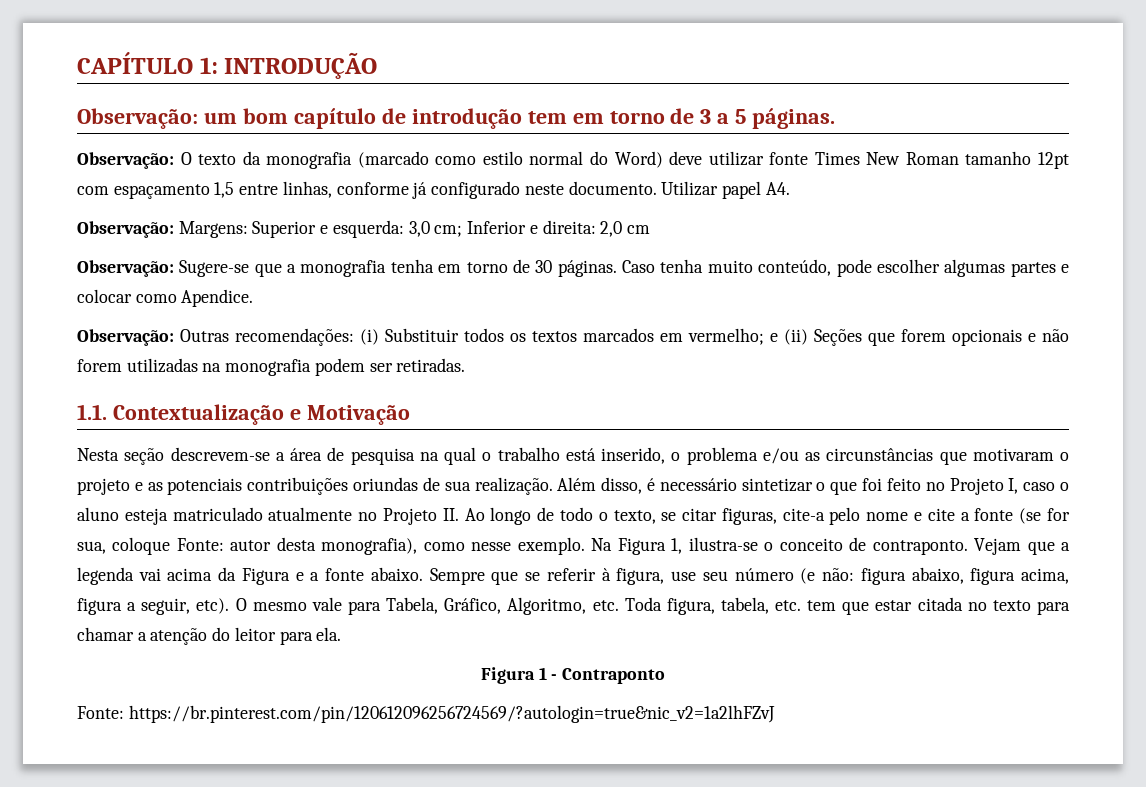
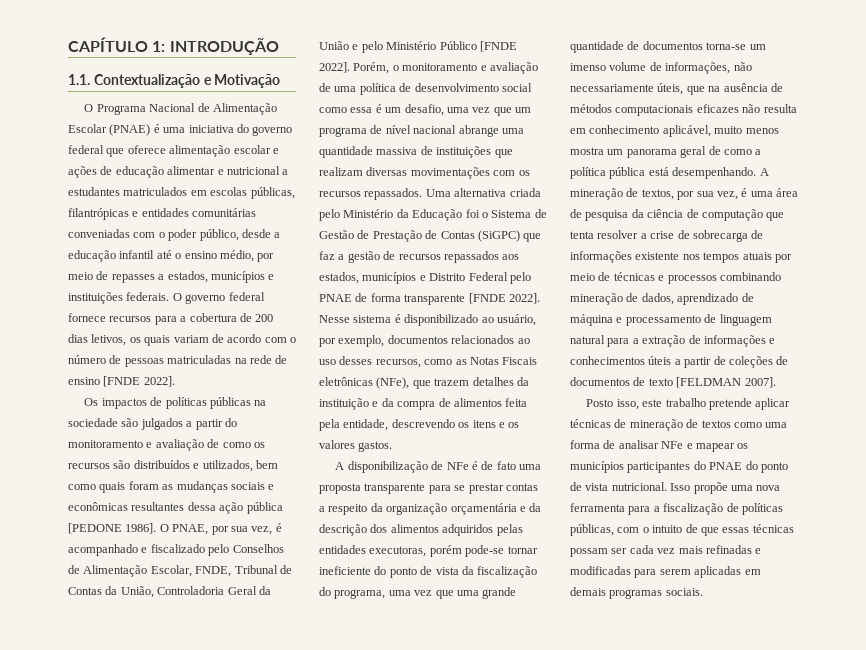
[77,108,836,129] [77,151,1069,169] [77,181,790,199] [77,220,650,238] [77,259,1069,277] [77,289,254,307] [77,328,1069,346] [77,358,466,376] [77,404,410,425] [77,447,1069,465] [77,477,1070,495] [77,507,1070,525] [77,537,1071,555] [77,567,1069,585] [77,597,1070,615] [77,627,342,645] [480,667,666,684] [77,705,775,723] Observação: um bom capítulo de introdução tem em torno de 3 a 5 páginas. // Observação: O texto da monografia (marcado como estilo normal do Word) deve utilizar fonte Times New Roman tamanho 12pt com espaçamento 1,5 entre linhas, conforme já configurado neste documento. Utilizar papel A4. // Observação: Margens: Superior e esquerda: 3,0 cm; Inferior e direita: 2,0 cm // Observação: Sugere-se que a monografia tenha em torno de 30 páginas. Caso tenha muito conteúdo, pode escolher algumas partes e colocar como Apendice. // Observação: Outras recomendações: (i) Substituir todos os textos marcados em vermelho; e (ii) Seções que forem opcionais e não forem utilizadas na monografia podem ser retiradas. // 1.1. Contextualização e Motivação // Nesta seção descrevem-se a área de pesquisa na qual o trabalho está inserido, o problema e/ou as circunstâncias que motivaram o projeto e as potenciais contribuições oriundas de sua realização. Além disso, é necessário sintetizar o que foi feito no Projeto I, caso o aluno esteja matriculado atualmente no Projeto II. Ao longo de todo o texto, se citar figuras, cite-a pelo nome e cite a fonte (se for sua, coloque Fonte: autor desta monografia), como nesse exemplo. Na Figura 1, ilustra-se o conceito de contraponto. Vejam que a legenda vai acima da Figura e a fonte abaixo. Sempre que se referir à figura, use seu número (e não: figura abaixo, figura acima, figura a seguir, etc). O mesmo vale para Tabela, Gráfico, Algoritmo, etc. Toda figura, tabela, etc. tem que estar citada no texto para chamar a atenção do leitor para ela. // Figura 1 - Contraponto // Fonte: https://br.pinterest.com/pin/120612096256724569/?autologin=true&nic_v2=1a2lhFZvJ -> [68,74,281,88] [84,103,277,115] [68,124,293,136] [68,145,279,157] [68,166,289,178] [68,187,295,199] [68,208,257,220] [68,229,281,241] [68,250,275,262] [68,271,275,283] [68,292,265,304] [68,313,274,325] [68,334,296,346] [68,355,288,367] [68,376,175,387] [84,397,267,409] [68,418,237,430] [68,439,265,451] [68,460,278,472] [68,481,275,493] [68,502,283,514] [68,523,282,535] [68,544,284,556] [68,565,292,577] [68,586,271,598] [319,41,517,53] [319,62,538,74] [319,83,532,95] [319,104,531,116] [319,125,524,137] [319,146,513,158] [319,167,530,179] [319,188,541,200] [319,209,547,221] [319,230,542,242] [319,251,520,263] [319,272,531,284] [319,293,540,305] [319,314,536,326] [319,335,530,347] [319,356,538,368] [319,377,529,389] [319,398,528,410] [319,419,520,431] [319,440,393,452] [335,461,542,473] [319,483,538,494] [319,503,542,515] [319,524,523,536] [319,545,538,557] [319,566,538,578] [319,587,517,599] [570,41,766,53] [570,62,752,74] [570,83,783,95] [570,104,797,116] [570,125,779,137] [570,146,762,158] [570,167,769,179] [570,188,798,200] [570,209,785,221] [570,230,764,242] [570,251,792,263] [570,272,781,284] [570,293,754,305] [570,314,772,326] [570,335,776,347] [570,356,789,368] [570,377,776,388] [586,398,791,410] [570,419,788,431] [570,440,749,452] [570,461,788,473] [570,482,781,494] [570,503,783,515] [570,524,794,536] [570,545,762,557] [570,566,761,578] [570,587,703,599] 1.1. Contextualização e Motivação // O Programa Nacional de Alimentação Escolar (PNAE) é uma iniciativa do governo federal que oferece alimentação escolar e ações de educação alimentar e nutricional a estudantes matriculados em escolas públicas, filantrópicas e entidades comunitárias conveniadas com o poder público, desde a educação infantil até o ensino médio, por meio de repasses a estados, municípios e instituições federais. O governo federal fornece recursos para a cobertura de 200 dias letivos, os quais variam de acordo com o número de pessoas matriculadas na rede de ensino [FNDE 2022]. // Os impactos de políticas públicas na sociedade são julgados a partir do monitoramento e avaliação de como os recursos são distribuídos e utilizados, bem como quais foram as mudanças sociais e econômicas resultantes dessa ação pública [PEDONE 1986]. O PNAE, por sua vez, é acompanhado e fiscalizado pelo Conselhos de Alimentação Escolar, FNDE, Tribunal de Contas da União, Controladoria Geral da União e pelo Ministério Público [FNDE 2022]. Porém, o monitoramento e avaliação de uma política de desenvolvimento social como essa é um desafio, uma vez que um programa de nível nacional abrange uma quantidade massiva de instituições que realizam diversas movimentações com os recursos repassados. Uma alternativa criada pelo Ministério da Educação foi o Sistema de Gestão de Prestação de Contas (SiGPC) que faz a gestão de recursos repassados aos estados, municípios e Distrito Federal pelo PNAE de forma transparente [FNDE 2022]. Nesse sistema é disponibilizado ao usuário, por exemplo, documentos relacionados ao uso desses recursos, como as Notas Fiscais eletrônicas (NFe), que trazem detalhes da instituição e da compra de alimentos feita pela entidade, descrevendo os itens e os valores gastos. // A disponibilização de NFe é de fato uma proposta transparente para se prestar contas a respeito da organização orçamentária e da descrição dos alimentos adquiridos pelas entidades executoras, porém pode-se tornar ineficiente do ponto de vista da fiscalização do programa, uma vez que uma grande quantidade de documentos torna-se um imenso volume de informações, não necessariamente úteis, que na ausência de métodos computacionais eficazes não resulta em conhecimento aplicável, muito menos mostra um panorama geral de como a política pública está desempenhando. A mineração de textos, por sua vez, é uma área de pesquisa da ciência de computação que tenta resolver a crise de sobrecarga de informações existente nos tempos atuais por meio de técnicas e processos combinando mineração de dados, aprendizado de máquina e processamento de linguagem natural para a extração de informações e conhecimentos úteis a partir de coleções de documentos de texto [FELDMAN 2007]. // Posto isso, este trabalho pretende aplicar técnicas de mineração de textos como uma forma de analisar NFe e mapear os municípios participantes do PNAE do ponto de vista nutricional. Isso propõe uma nova ferramenta para a fiscalização de políticas públicas, com o intuito de que essas técnicas possam ser cada vez mais refinadas e modificadas para serem aplicadas em demais programas sociais.

